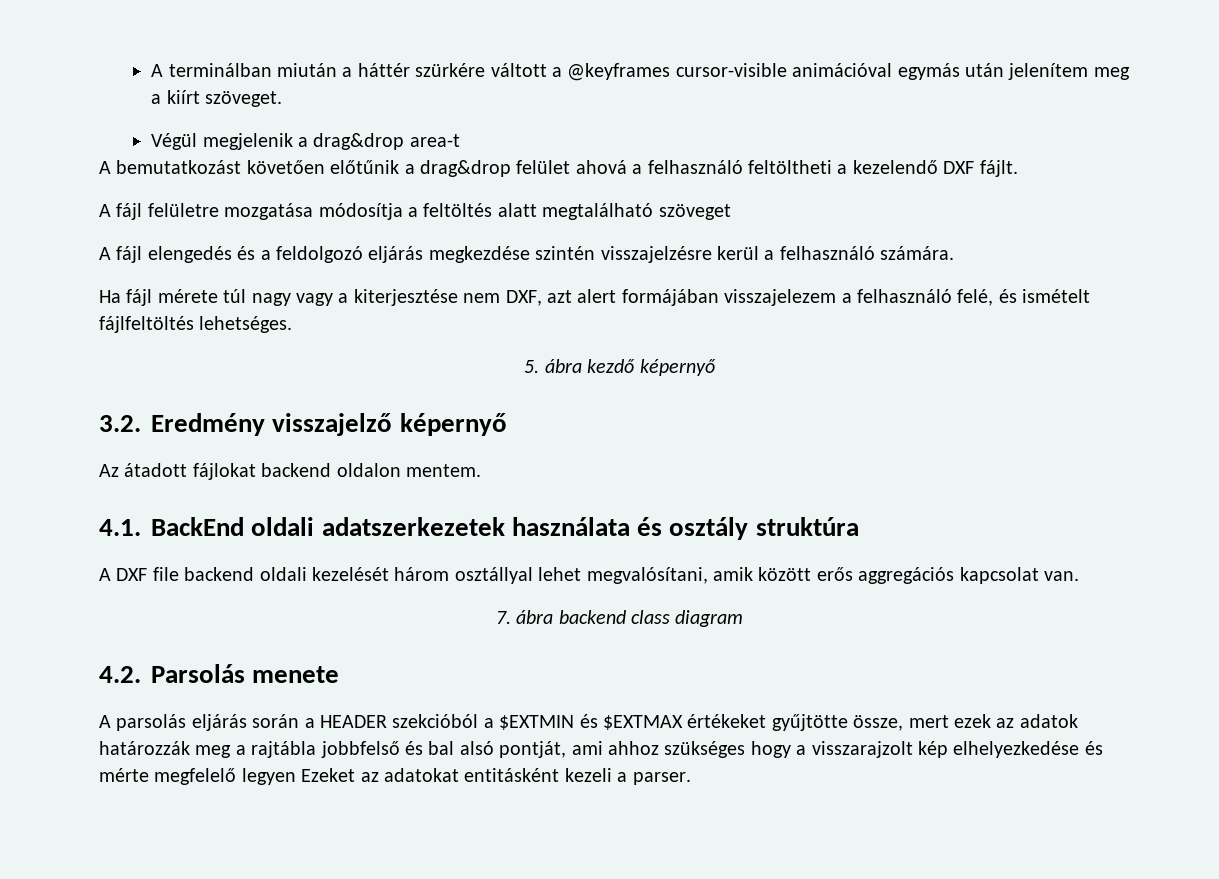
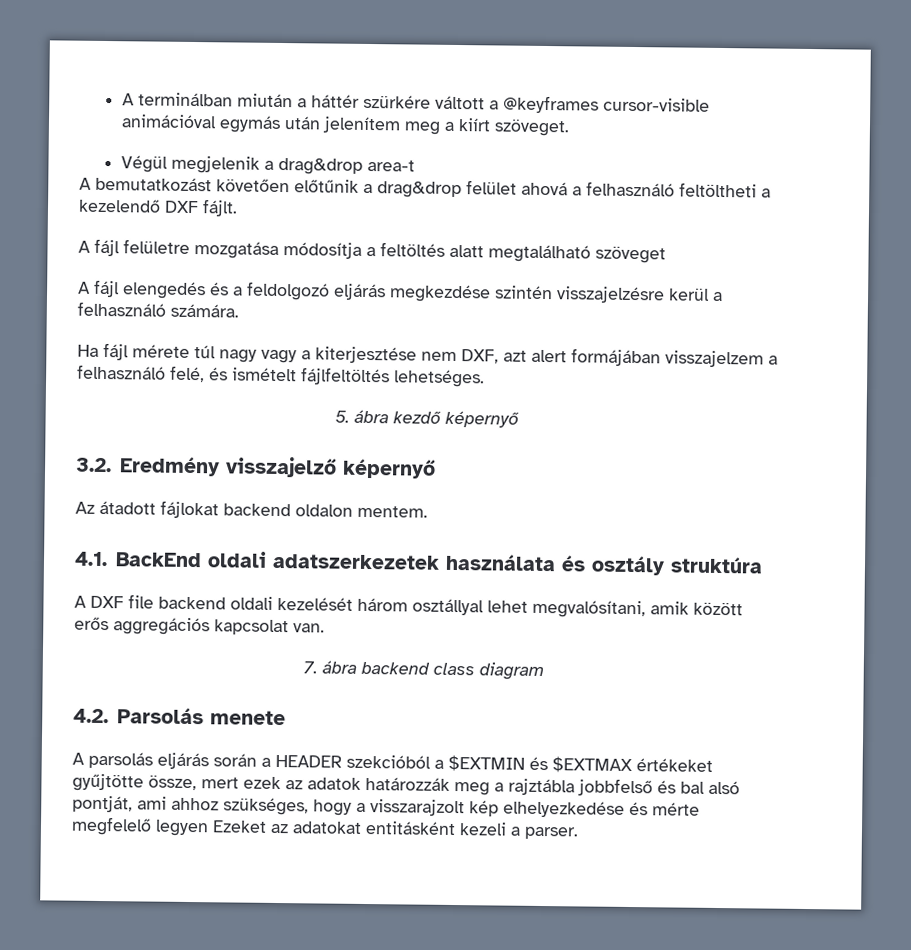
[724,289,837,306] visszajelezem -> [665,350,764,368] visszajelzem
[251,741,317,758] rajtábla -> [508,778,575,796] rajztábla
[664,741,746,758] szükséges -> [223,797,309,816] szükséges,

